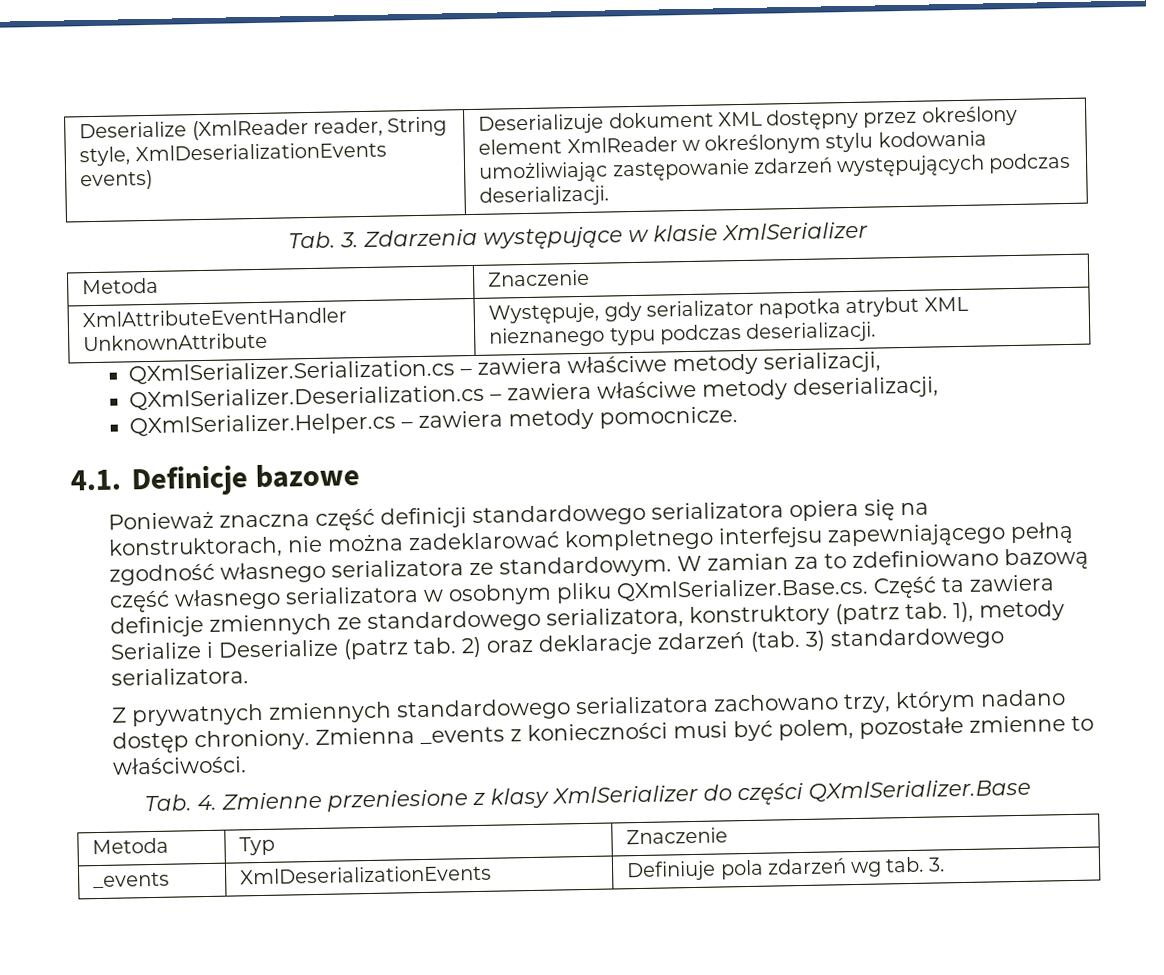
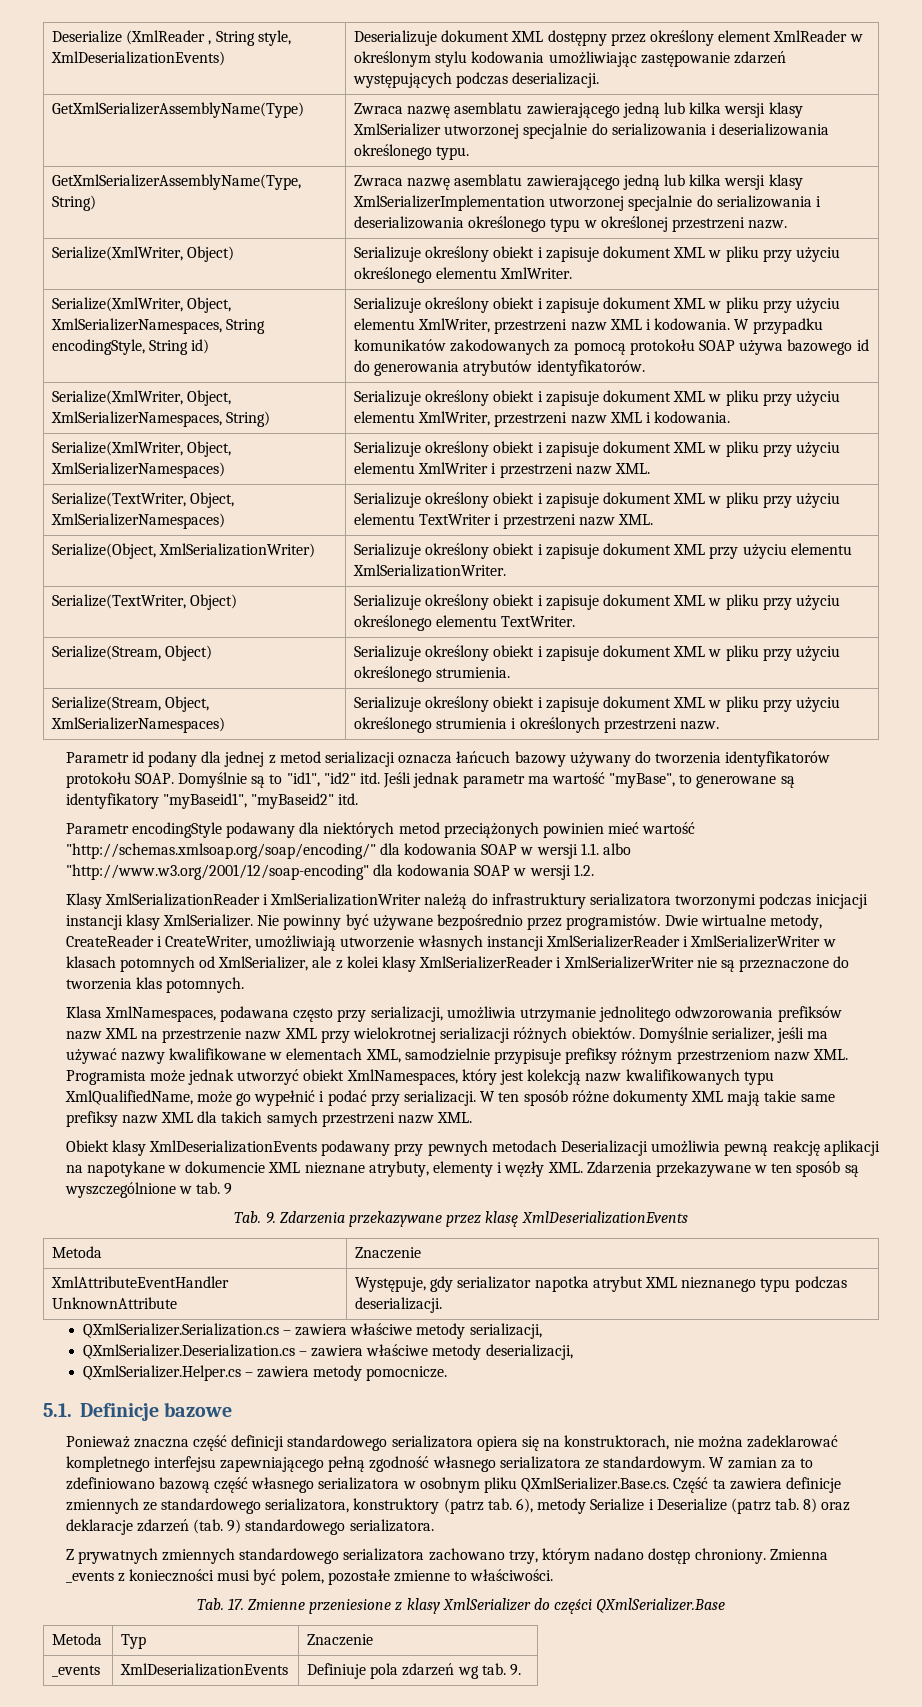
[312,117,383,137] reader, -> [208,40,212,45] ,
[134,141,387,162] [80,169,154,191] XmlDeserializationEvents events) -> [51,51,226,66] XmlDeserializationEvents)
[287,221,868,250] // Tab. 3. Zdarzenia występujące w klasie XmlSerializer -> [52,102,305,118] [354,102,803,118] [353,123,830,139] [354,144,470,160] [52,174,302,190] [52,195,97,211] [354,174,803,190] [353,195,822,211] [354,216,788,232] [52,246,235,262] [354,246,840,262] [354,267,573,283] [52,297,232,313] [51,318,266,334] [52,339,210,355] [354,297,840,313] [354,318,823,334] [354,339,869,355] [354,360,645,376] [52,390,232,406] [51,411,271,427] [354,390,840,406] [354,411,731,427] [52,441,232,457] [51,462,226,478] [354,441,840,457] [354,462,651,478] [52,492,235,508] [51,513,226,529] [354,492,840,508] [354,513,654,529] [52,543,316,559] [354,543,852,559] [353,564,507,577] [52,594,238,610] [354,594,840,610] [354,615,576,631] [52,645,213,661] [354,645,840,661] [354,666,511,682] [52,696,210,712] [51,717,226,733] [354,696,840,712] [354,717,720,733] [65,751,831,767] [65,772,795,788] [65,793,359,809] [65,822,696,838] [65,843,631,859] [65,864,594,880] [65,893,868,909] [65,914,822,930] [65,935,836,951] [65,956,850,972] [65,977,245,993] [65,1006,842,1022] [65,1027,829,1043] [65,1048,848,1064] [65,1069,774,1085] [64,1090,835,1106] [65,1111,473,1127] [65,1140,880,1156] [65,1161,859,1177] [64,1182,233,1198] [234,1211,688,1227] // GetXmlSerializerAssemblyName(Type) | Zwraca nazwę asemblatu zawierającego jedną lub kilka wersji klasy XmlSerializer utworzonej specjalnie do serializowania i deserializowania określonego typu. // GetXmlSerializerAssemblyName(Type, String) | Zwraca nazwę asemblatu zawierającego jedną lub kilka wersji klasy XmlSerializerImplementation utworzonej specjalnie do serializowania i deserializowania określonego typu w określonej przestrzeni nazw. // Serialize(XmlWriter, Object) | Serializuje określony obiekt i zapisuje dokument XML w pliku przy użyciu określonego elementu XmlWriter. // Serialize(XmlWriter, Object, XmlSerializerNamespaces, String encodingStyle, String id) | Serializuje określony obiekt i zapisuje dokument XML w pliku przy użyciu elementu XmlWriter, przestrzeni nazw XML i kodowania. W przypadku komunikatów zakodowanych za pomocą protokołu SOAP używa bazowego id do generowania atrybutów identyfikatorów. // Serialize(XmlWriter, Object, XmlSerializerNamespaces, String) | Serializuje określony obiekt i zapisuje dokument XML w pliku przy użyciu elementu XmlWriter, przestrzeni nazw XML i kodowania. // Serialize(XmlWriter, Object, XmlSerializerNamespaces) | Serializuje określony obiekt i zapisuje dokument XML w pliku przy użyciu elementu XmlWriter i przestrzeni nazw XML. // Serialize(TextWriter, Object, XmlSerializerNamespaces) | Serializuje określony obiekt i zapisuje dokument XML w pliku przy użyciu elementu TextWriter i przestrzeni nazw XML. // Serialize(Object, XmlSerializationWriter) | Serializuje określony obiekt i zapisuje dokument XML przy użyciu elementu XmlSerializationWriter. // Serialize(TextWriter, Object) | Serializuje określony obiekt i zapisuje dokument XML w pliku przy użyciu określonego elementu TextWriter. // Serialize(Stream, Object) | Serializuje określony obiekt i zapisuje dokument XML w pliku przy użyciu określonego strumienia. // Serialize(Stream, Object, XmlSerializerNamespaces) | Serializuje określony obiekt i zapisuje dokument XML w pliku przy użyciu określonego strumienia i określonych przestrzeni nazw. // Parametr id podany dla jednej z metod serializacji oznacza łańcuch bazowy używany do tworzenia identyfikatorów protokołu SOAP. Domyślnie są to "id1", "id2" itd. Jeśli jednak parametr ma wartość "myBase", to generowane są identyfikatory "myBaseid1", "myBaseid2" itd. // Parametr encodingStyle podawany dla niektórych metod przeciążonych powinien mieć wartość "http://schemas.xmlsoap.org/soap/encoding/" dla kodowania SOAP w wersji 1.1. albo "http://www.w3.org/2001/12/soap-encoding" dla kodowania SOAP w wersji 1.2. // Klasy XmlSerializationReader i XmlSerializationWriter należą do infrastruktury serializatora tworzonymi podczas inicjacji instancji klasy XmlSerializer. Nie powinny być używane bezpośrednio przez programistów. Dwie wirtualne metody, CreateReader i CreateWriter, umożliwiają utworzenie własnych instancji XmlSerializerReader i XmlSerializerWriter w klasach potomnych od XmlSerializer, ale z kolei klasy XmlSerializerReader i XmlSerializerWriter nie są przeznaczone do tworzenia klas potomnych. // Klasa XmlNamespaces, podawana często przy serializacji, umożliwia utrzymanie jednolitego odwzorowania prefiksów nazw XML na przestrzenie nazw XML przy wielokrotnej serializacji różnych obiektów. Domyślnie serializer, jeśli ma używać nazwy kwalifikowane w elementach XML, samodzielnie przypisuje prefiksy różnym przestrzeniom nazw XML. Programista może jednak utworzyć obiekt XmlNamespaces, który jest kolekcją nazw kwalifikowanych typu XmlQualifiedName, może go wypełnić i podać przy serializacji. W ten sposób różne dokumenty XML mają takie same prefiksy nazw XML dla takich samych przestrzeni nazw XML. // Obiekt klasy XmlDeserializationEvents podawany przy pewnych metodach Deserializacji umożliwia pewną reakcję aplikacji na napotykane w dokumencie XML nieznane atrybuty, elementy i węzły XML. Zdarzenia przekazywane w ten sposób są wyszczególnione w tab. 9 // Tab. 9. Zdarzenia przekazywane przez klasę XmlDeserializationEvents
[70,469,121,491] 4.1. -> [43,1403,72,1417] 5.1.
[952,601,974,623] 1), -> [515,1498,533,1513] 6),
[460,636,482,658] 2) -> [803,1498,818,1513] 8)
[804,630,826,651] 3) -> [227,1519,242,1534] 9)
[197,794,217,811] 4. -> [227,1598,244,1610] 17.
[927,857,945,872] 3. -> [510,1664,522,1676] 9.

